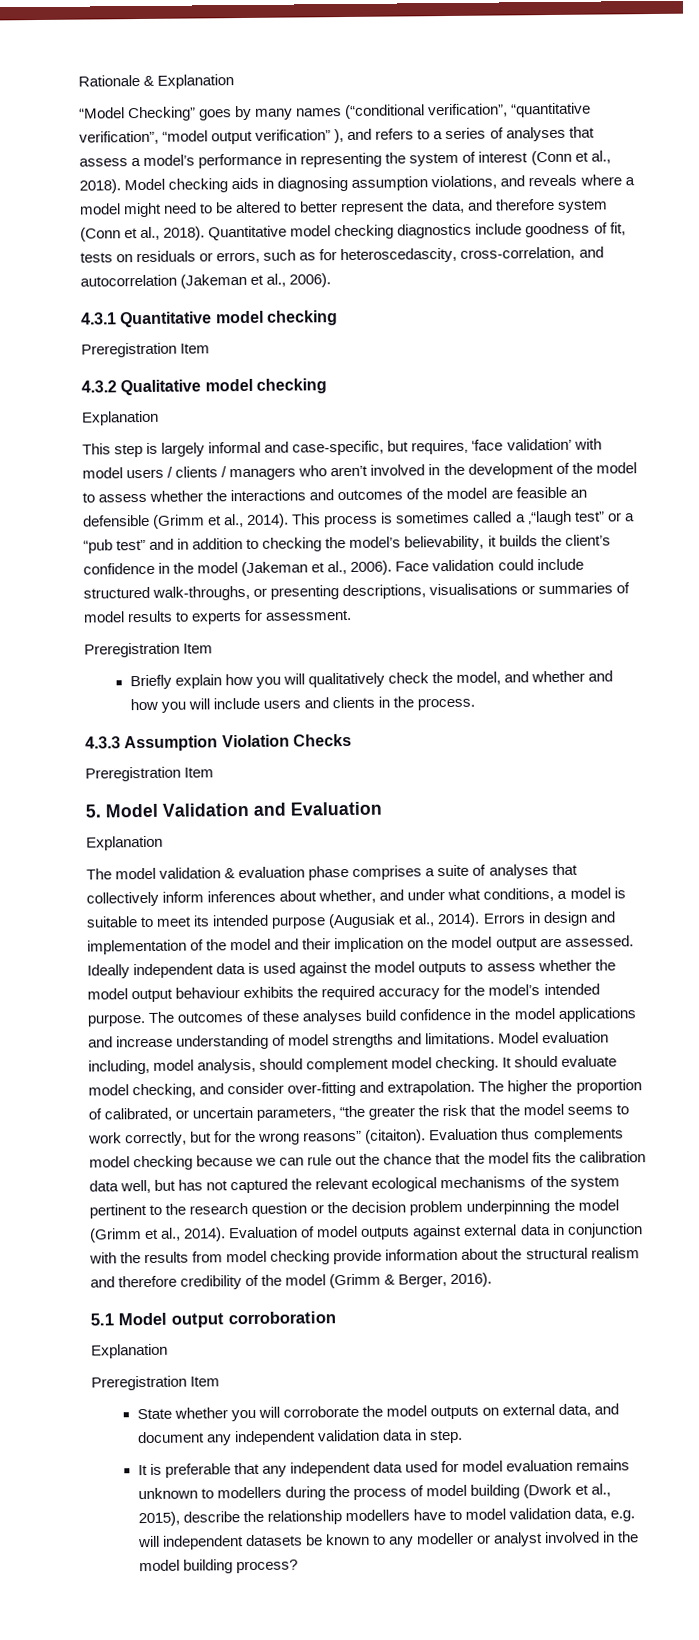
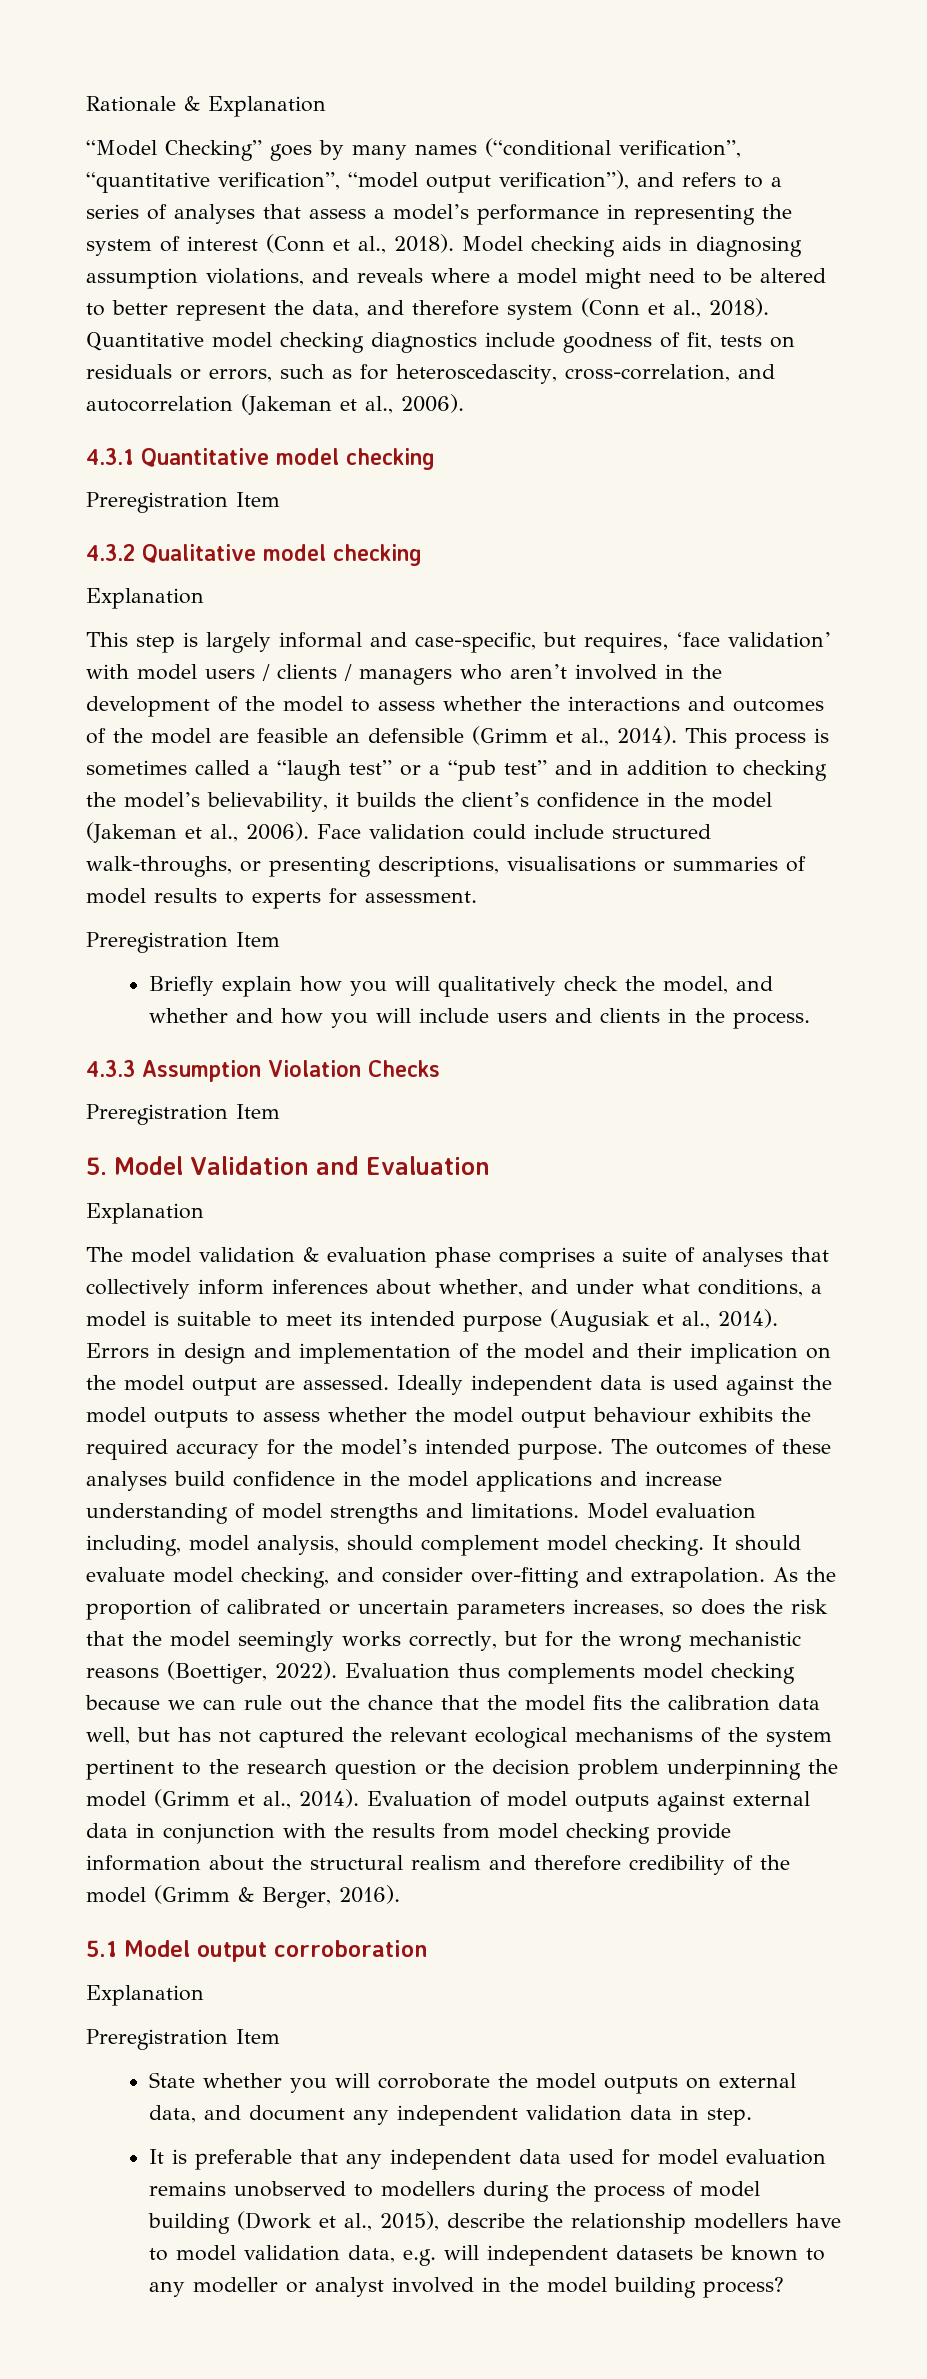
[255,129,345,144] verification” ), -> [499,170,629,190] verification”),
[526,510,572,526] ‚“laugh -> [277,760,341,781] “laugh
[478,1080,549,1095] The higher -> [773,1567,798,1582] As
[104,1107,173,1122] calibrated, -> [227,1599,321,1614] calibrated
[256,1105,416,1121] parameters, “the greater -> [457,1599,745,1620] parameters increases, so does
[566,1104,629,1115] [88,1132,122,1144] seems to work -> [238,1631,401,1652] seemingly works
[303,1129,427,1144] reasons” (citaiton). -> [688,1631,801,1646] [86,1661,337,1684] mechanistic reasons (Boettiger, 2022).
[137,1487,198,1500] unknown -> [233,2181,346,2197] unobserved

